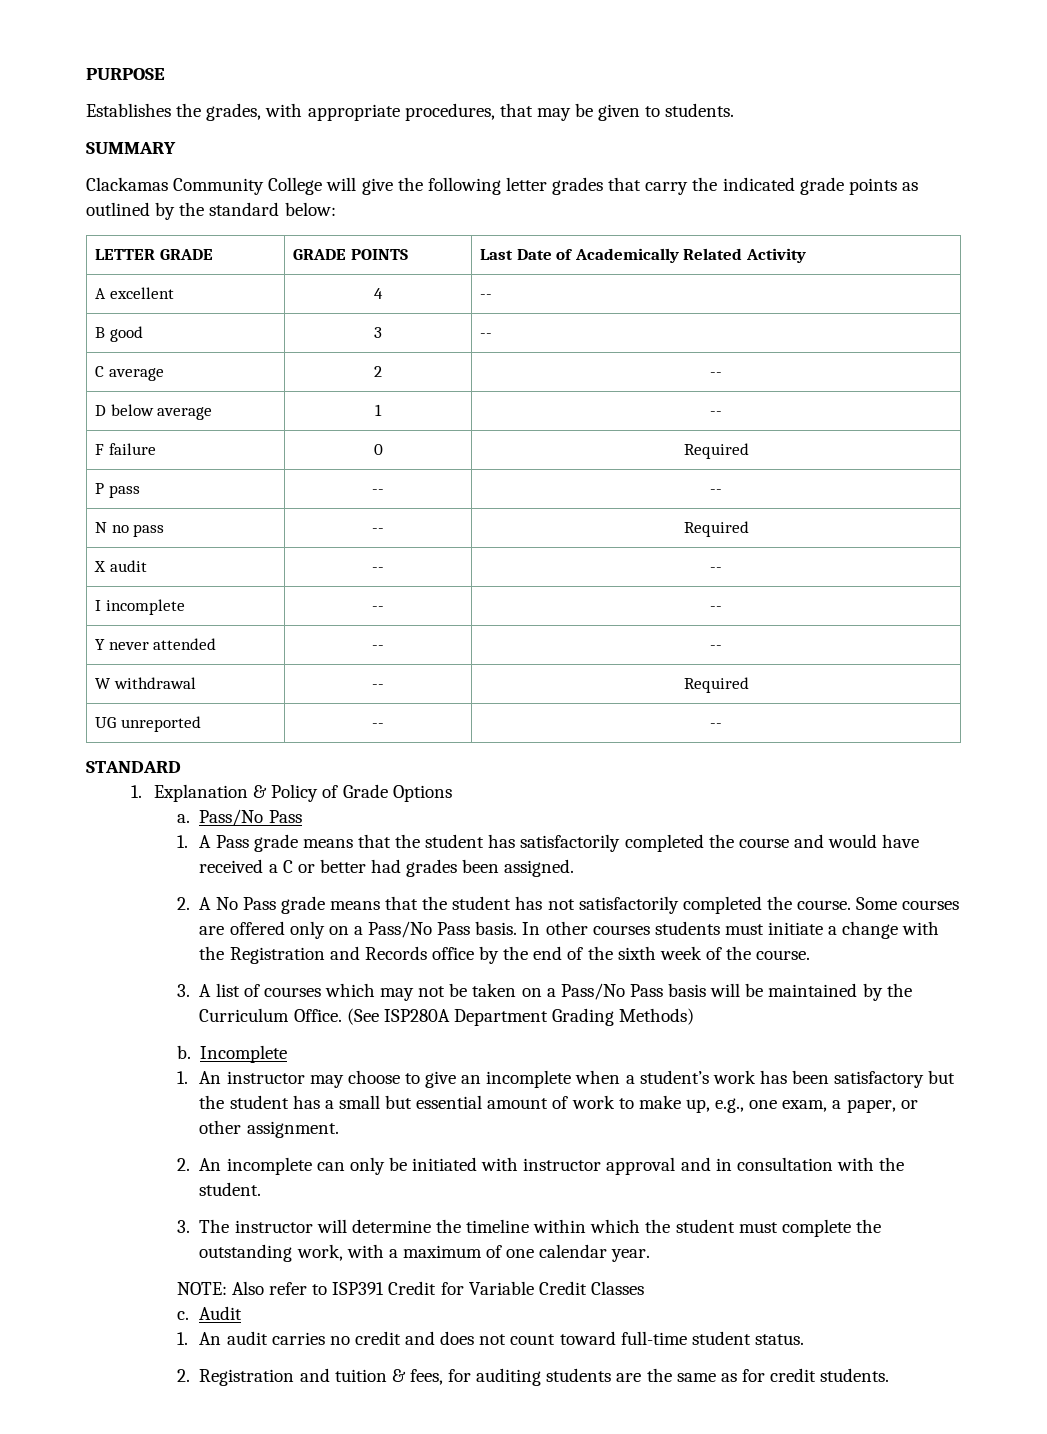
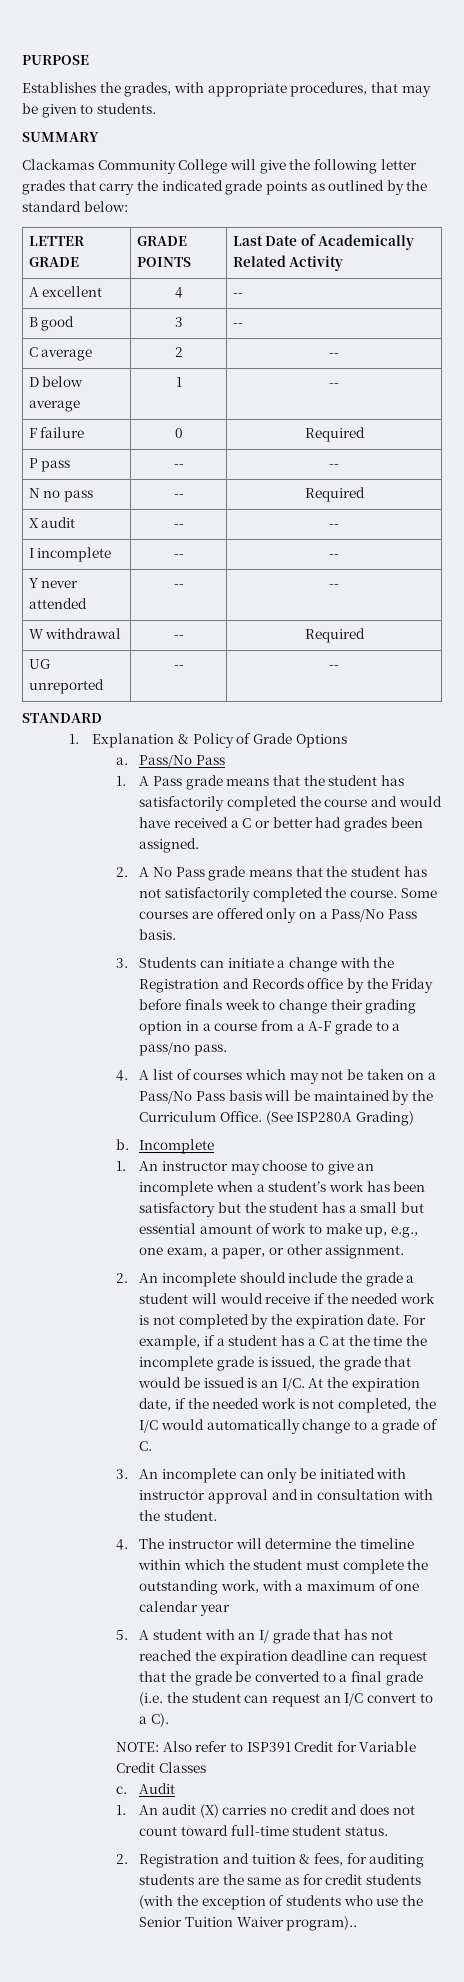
[522,921,764,935] In other courses students must -> [115,957,225,968] // 3. Students can
[533,946,811,960] [176,984,190,997] end of the sixth week of the course. // 3. -> [391,978,434,993] [139,999,417,1014] [139,1020,401,1035] [139,1042,228,1056] [115,1070,128,1081] Friday before finals week to change their grading option in a course from a A-F grade to a pass/no pass. // 4.
[453,1008,695,1026] Department Grading Methods) -> [355,1111,414,1126] Grading)
(312, 1166) none -> [239,1272,415,1287] [139,1293,435,1304] [139,1314,426,1329] [139,1335,427,1350] [139,1356,412,1371] [138,1377,420,1392] [139,1398,436,1413] [139,1419,438,1434] [139,1441,153,1451] [115,1468,237,1483] should include the grade a student will would receive if the needed work is not completed by the expiration date. For example, if a student has a C at the time the incomplete grade is issued, the grade that would be issued is an I/C. At the expiration date, if the needed work is not completed, the I/C would automatically change to a grade of C. // 3. An incomplete
[176,1220,190,1233] 3. -> [115,1539,128,1550] 4.
[611,1249,651,1262] year. -> [200,1604,231,1616] [115,1629,393,1644] [139,1650,427,1665] [139,1671,423,1686] [139,1692,433,1707] [139,1713,170,1727] year // 5. A student with an I/ grade that has not reached the expiration deadline can request that the grade be converted to a final grade (i.e. the student can request an I/C convert to a C).
(268, 1338) none -> [199,1804,219,1818] (X)
[820,1368,890,1382] students. -> [365,1874,421,1885] [139,1895,423,1910] [139,1916,358,1931] students (with the exception of students who use the Senior Tuition Waiver program)..

